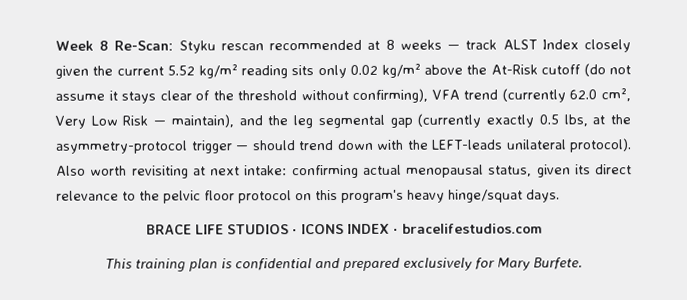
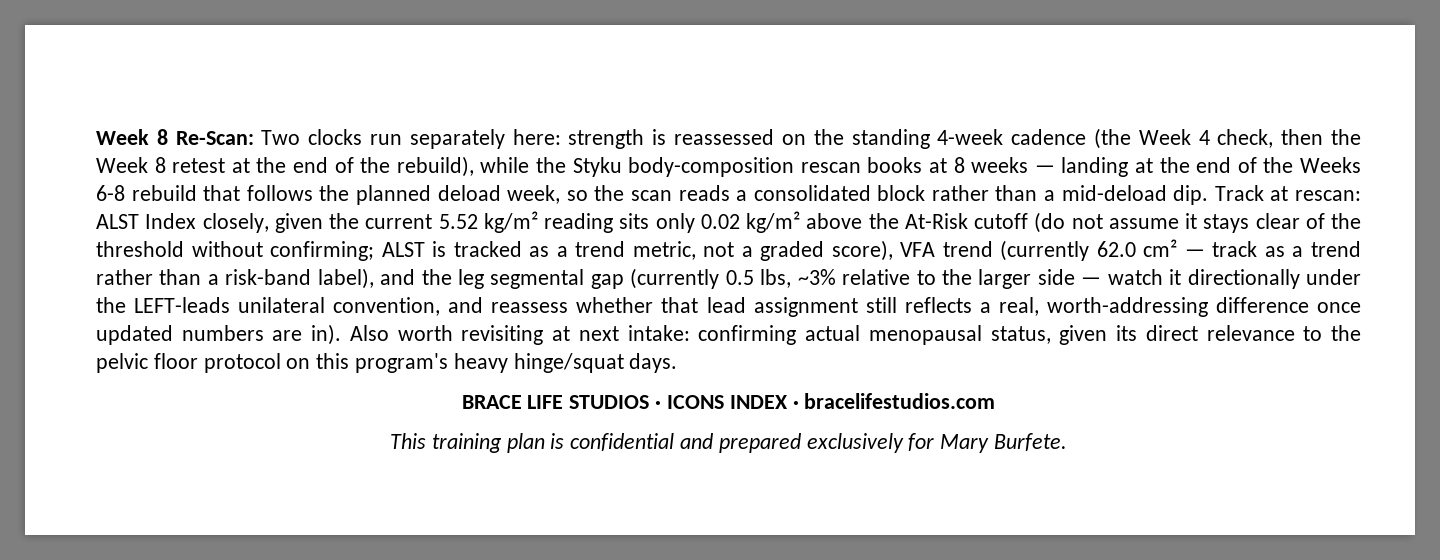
[178,39,498,54] Styku rescan recommended at 8 weeks — track -> [261,128,1362,149] [96,156,1361,177] [96,185,1361,205] Two clocks run separately here: strength is reassessed on the standing 4-week cadence (the Week 4 check, then the Week 8 retest at the end of the rebuild), while the Styku body-composition rescan books at 8 weeks — landing at the end of the Weeks 6-8 rebuild that follows the planned deload week, so the scan reads a consolidated block rather than a mid-deload dip. Track at rescan:
[584,39,631,53] closely -> [202,213,269,233] closely,
[352,88,632,103] [55,114,234,129] confirming), VFA trend (currently 62.0 cm², Very Low Risk — maintain), -> [270,239,1361,261] [96,268,374,289] confirming; ALST is tracked as a trend metric, not a graded score), VFA trend (currently 62.0 cm² — track as a trend rather than a risk-band label),
[486,114,535,128] exactly -> (720, 278) none
[592,114,632,125] [55,138,632,154] at the asymmetry-protocol trigger — should trend down with the LEFT-leads unilateral protocol). -> [797,269,1361,289] [96,297,1361,317] [96,324,342,345] ~3% relative to the larger side — watch it directionally under the LEFT-leads unilateral convention, and reassess whether that lead assignment still reflects a real, worth-addressing difference once updated numbers are in).

